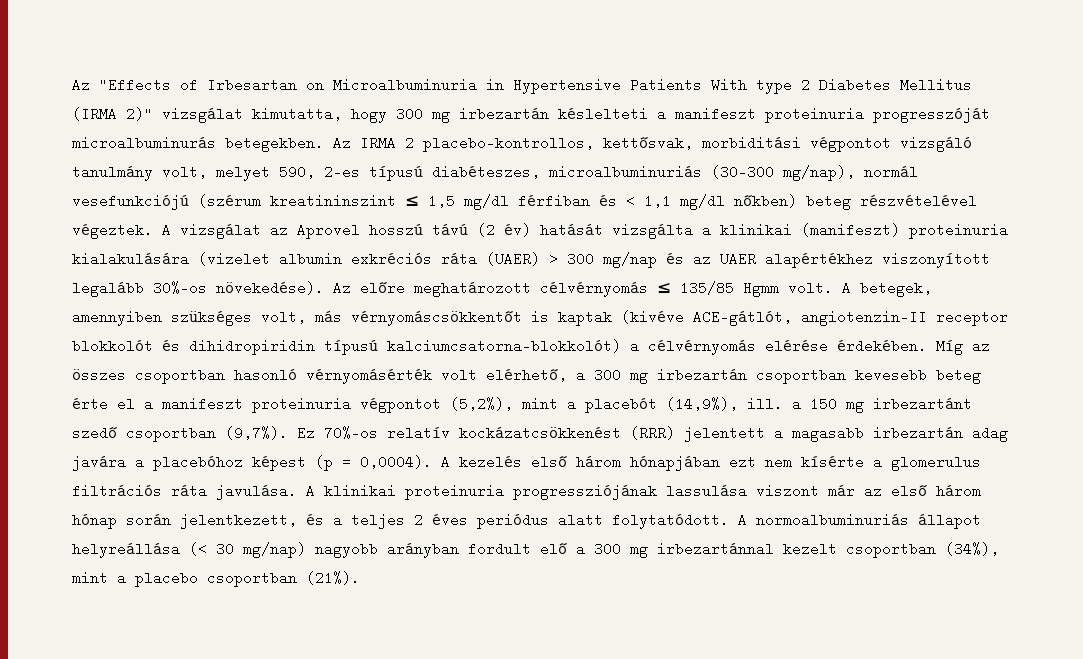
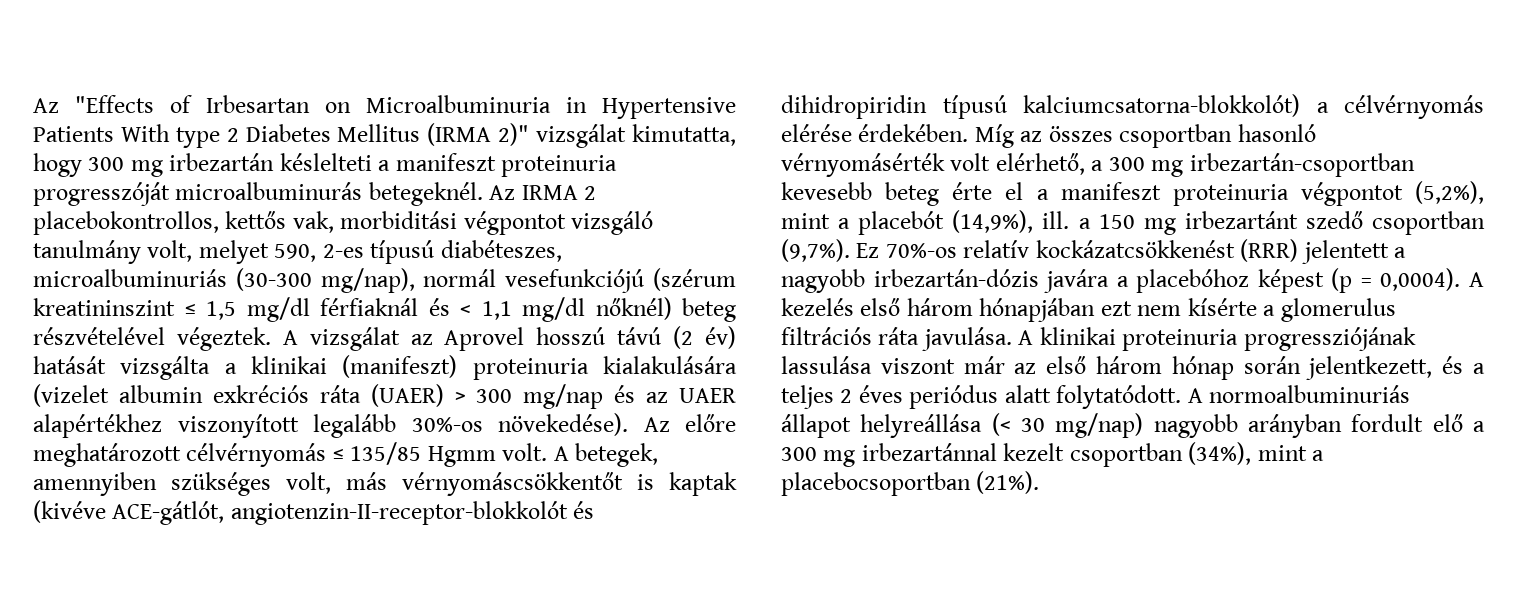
[225,136,324,152] betegekben. -> [368,182,483,206] betegeknél.
[423,136,693,152] placebo-kontrollos, kettősvak, -> [33,211,334,235] placebokontrollos, kettős vak,
[518,194,590,208] férfiban -> [320,298,418,316] férfiaknál
[734,194,797,208] nőkben) -> [595,297,672,320] nőknél)
[801,310,1008,326] [72,339,153,353] angiotenzin-II receptor blokkolót -> [230,501,568,525] angiotenzin-II-receptor-blokkolót
[657,368,846,384] irbezartán csoportban -> [1189,153,1415,177] irbezartán-csoportban
[792,426,1008,442] magasabb irbezartán adag -> [781,269,1039,293] nagyobb irbezartán-dózis
[135,571,297,587] placebo csoportban -> [781,472,971,496] placebocsoportban

